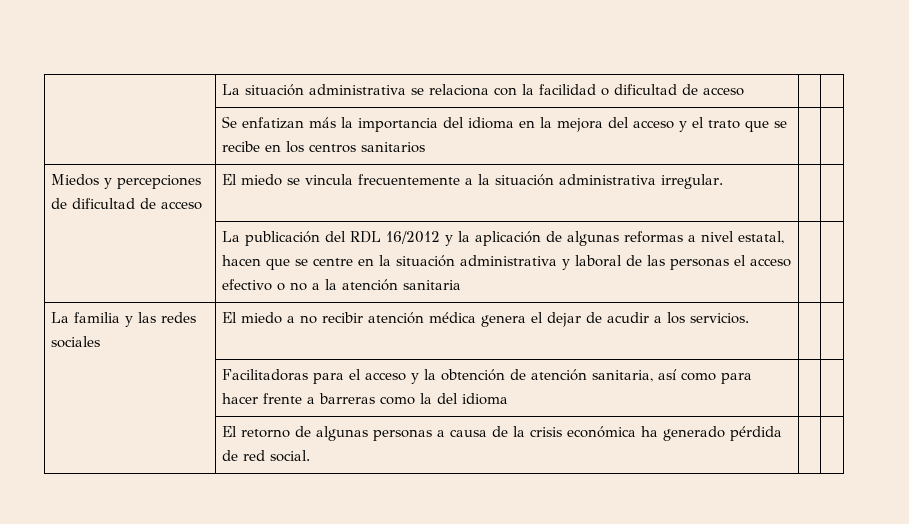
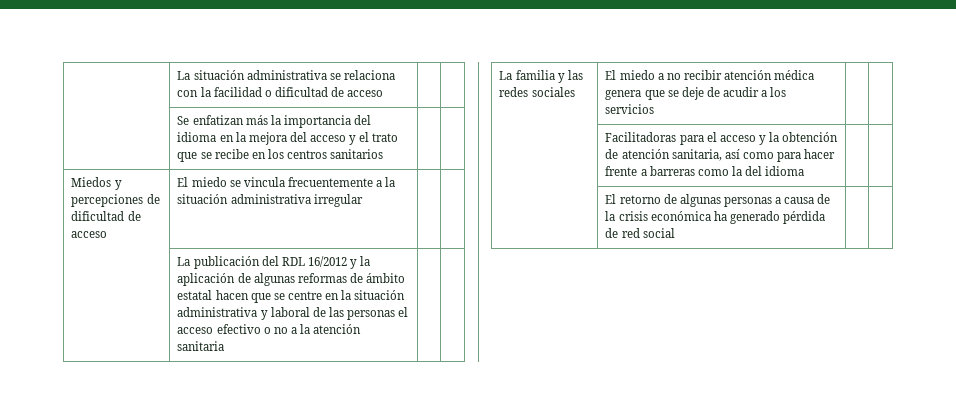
[660,174,723,189] irregular. -> [313,194,363,207] irregular
[687,231,784,244] a nivel estatal, -> [349,273,405,283] [177,290,213,300] de ámbito estatal
[530,312,581,327] el dejar -> [644,87,704,100] que se deje
[689,313,749,324] servicios. -> [605,104,655,114] servicios
[269,450,310,462] social. -> [642,228,675,238] social

